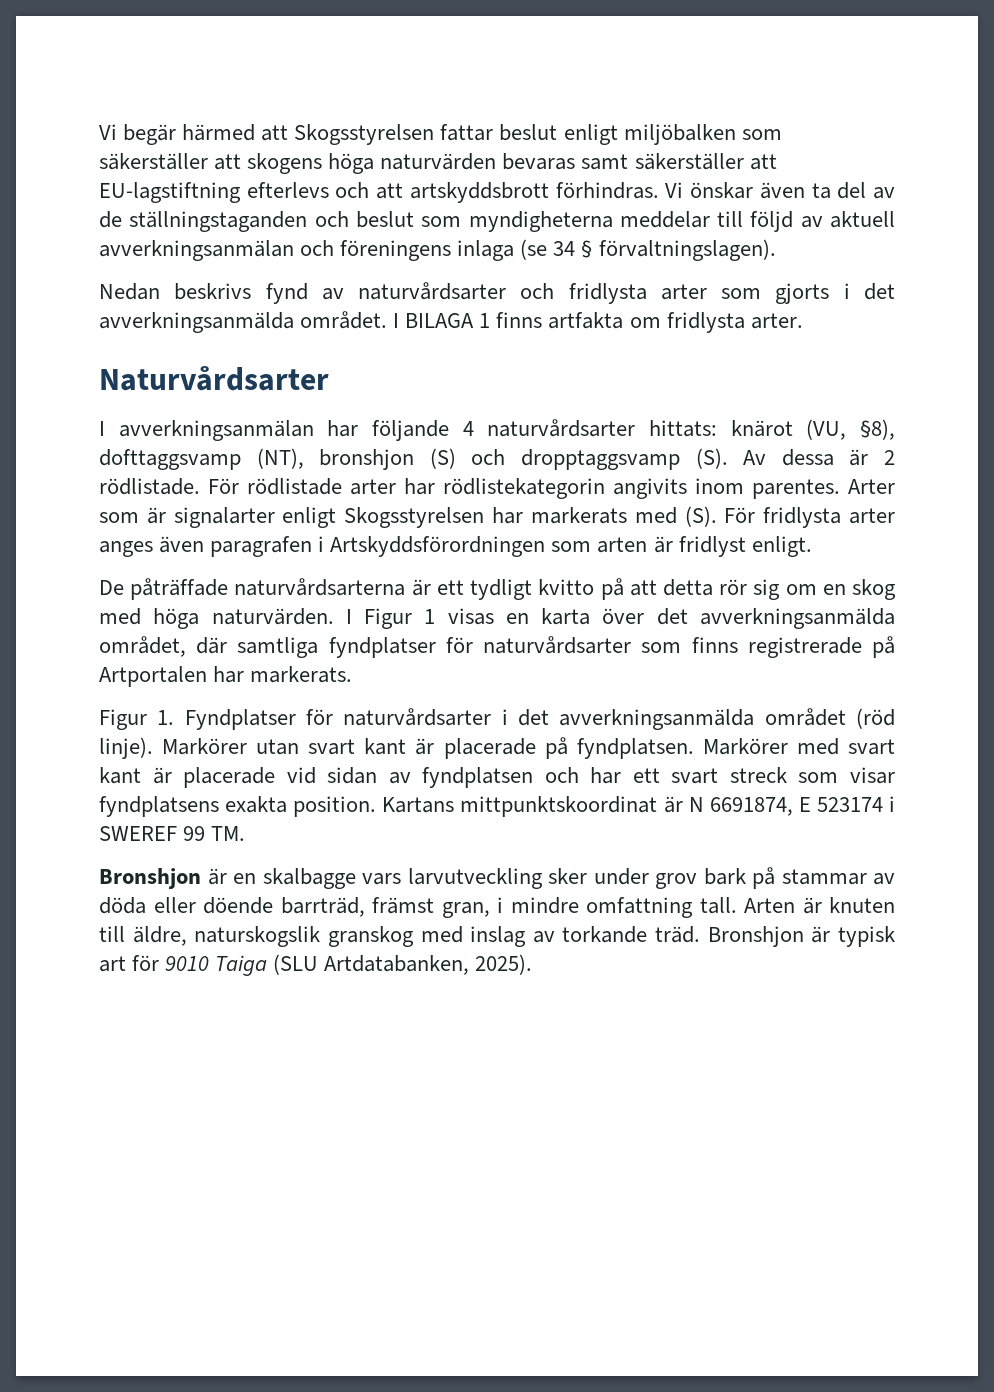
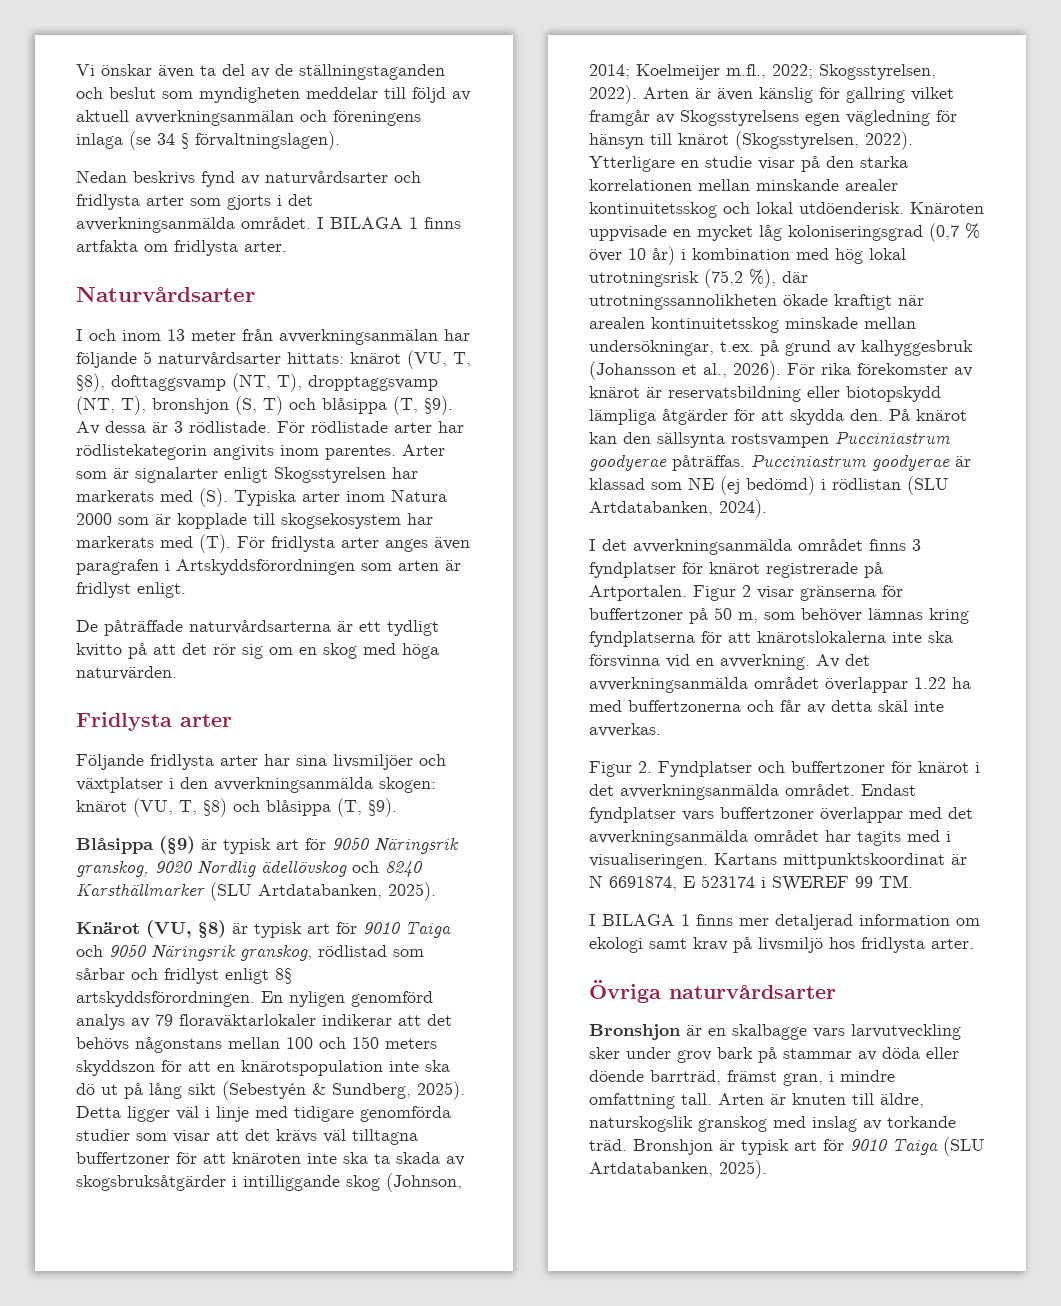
[99,124,782,145] [99,153,777,174] [99,182,684,203] Vi begär härmed att Skogsstyrelsen fattar beslut enligt miljöbalken som säkerställer att skogens höga naturvärden bevaras samt säkerställer att EU-lagstiftning efterlevs och att artskyddsbrott förhindras. Vi -> [76,64,95,76] Vi
[468,211,613,232] myndigheterna -> [199,87,300,103] myndigheten
(105, 428) none -> [89,329,273,341] och inom 13 meter från
[462,421,474,436] 4 -> [143,351,152,364] 5
(847, 429) none -> [453,352,471,367] T,
[256,448,728,470] (NT), bronshjon (S) och dropptaggsvamp (S). -> [232,373,438,392] [76,396,453,415] (NT, T), dropptaggsvamp (NT, T), bronshjon (S, T) och blåsippa (T, §9).
[884,450,896,465] 2 -> [174,421,183,433] 3
(717, 516) none -> [234,489,447,506] [76,513,433,529] [76,534,231,553] Typiska arter inom Natura 2000 som är kopplade till skogsekosystem har markerats med (T).
[662,579,713,596] detta -> [182,643,207,655] det
[345,608,895,629] [99,636,895,658] [99,666,353,687] [99,708,895,730] [99,737,895,759] [99,767,896,788] [99,796,377,817] I Figur 1 visas en karta över det avverkningsanmälda området, där samtliga fyndplatser för naturvårdsarter som finns registrerade på Artportalen har markerats. // Figur 1. Fyndplatser för naturvårdsarter i det avverkningsanmälda området (röd linje). Markörer utan svart kant är placerade på fyndplatsen. Markörer med svart kant är placerade vid sidan av fyndplatsen och har ett svart streck som visar fyndplatsens exakta position. -> [76,712,232,731] [76,754,446,770] [76,777,436,793] [76,798,397,817] [76,836,459,854] [76,860,422,877] [76,882,436,901] [76,920,451,938] [76,944,424,961] [76,968,292,984] [76,991,433,1007] [76,1014,452,1030] [76,1036,437,1053] [76,1060,450,1076] [76,1081,465,1100] [76,1106,451,1122] [76,1129,418,1145] [76,1152,465,1166] [76,1173,462,1192] [589,64,936,80] [589,85,954,104] [589,110,957,126] [589,131,913,150] [589,156,908,172] [589,179,898,191] [589,202,984,218] [589,223,980,242] [589,246,906,265] [589,269,808,288] [589,294,924,310] [589,317,916,333] [589,340,973,356] [589,361,973,380] [589,386,941,402] [589,409,967,425] [589,431,951,448] [589,454,971,471] [589,476,949,495] [589,499,767,518] [589,539,921,555] [589,562,883,578] [589,585,903,601] [589,607,969,624] [589,631,953,647] [589,654,870,670] [589,677,971,693] [589,700,944,714] [589,723,661,737] [589,761,980,777] [589,784,916,800] [589,807,973,823] [589,830,951,846] [589,853,708,869] // Fridlysta arter // Följande fridlysta arter har sina livsmiljöer och växtplatser i den avverkningsanmälda skogen: knärot (VU, T, §8) och blåsippa (T, §9). // Blåsippa (§9) är typisk art för 9050 Näringsrik granskog, 9020 Nordlig ädellövskog och 8240 Karsthällmarker (SLU Artdatabanken, 2025). // Knärot (VU, §8) är typisk art för 9010 Taiga och 9050 Näringsrik granskog, rödlistad som sårbar och fridlyst enligt 8§ artskyddsförordningen. En nyligen genomförd analys av 79 floraväktarlokaler indikerar att det behövs någonstans mellan 100 och 150 meters skyddszon för att en knärotspopulation inte ska dö ut på lång sikt (Sebestyén & Sundberg, 2025). Detta ligger väl i linje med tidigare genomförda studier som visar att det krävs väl tilltagna buffertzoner för att knäroten inte ska ta skada av skogsbruksåtgärder i intilliggande skog (Johnson, 2014; Koelmeijer m.fl., 2022; Skogsstyrelsen, 2022). Arten är även känslig för gallring vilket framgår av Skogsstyrelsens egen vägledning för hänsyn till knärot (Skogsstyrelsen, 2022). Ytterligare en studie visar på den starka korrelationen mellan minskande arealer kontinuitetsskog och lokal utdöenderisk. Knäroten uppvisade en mycket låg koloniseringsgrad (0,7 % över 10 år) i kombination med hög lokal utrotningsrisk (75,2 %), där utrotningssannolikheten ökade kraftigt när arealen kontinuitetsskog minskade mellan undersökningar, t.ex. på grund av kalhyggesbruk (Johansson et al., 2026). För rika förekomster av knärot är reservatsbildning eller biotopskydd lämpliga åtgärder för att skydda den. På knärot kan den sällsynta rostsvampen Pucciniastrum goodyerae påträffas. Pucciniastrum goodyerae är klassad som NE (ej bedömd) i rödlistan (SLU Artdatabanken, 2024). // I det avverkningsanmälda området finns 3 fyndplatser för knärot registrerade på Artportalen. Figur 2 visar gränserna för buffertzoner på 50 m, som behöver lämnas kring fyndplatserna för att knärotslokalerna inte ska försvinna vid en avverkning. Av det avverkningsanmälda området överlappar 1.22 ha med buffertzonerna och får av detta skäl inte avverkas. // Figur 2. Fyndplatser och buffertzoner för knärot i det avverkningsanmälda området. Endast fyndplatser vars buffertzoner överlappar med det avverkningsanmälda området har tagits med i visualiseringen.
(246, 833) none -> [589,914,980,930] [589,937,974,953] [589,980,836,1003] // I BILAGA 1 finns mer detaljerad information om ekologi samt krav på livsmiljö hos fridlysta arter. // Övriga naturvårdsarter

